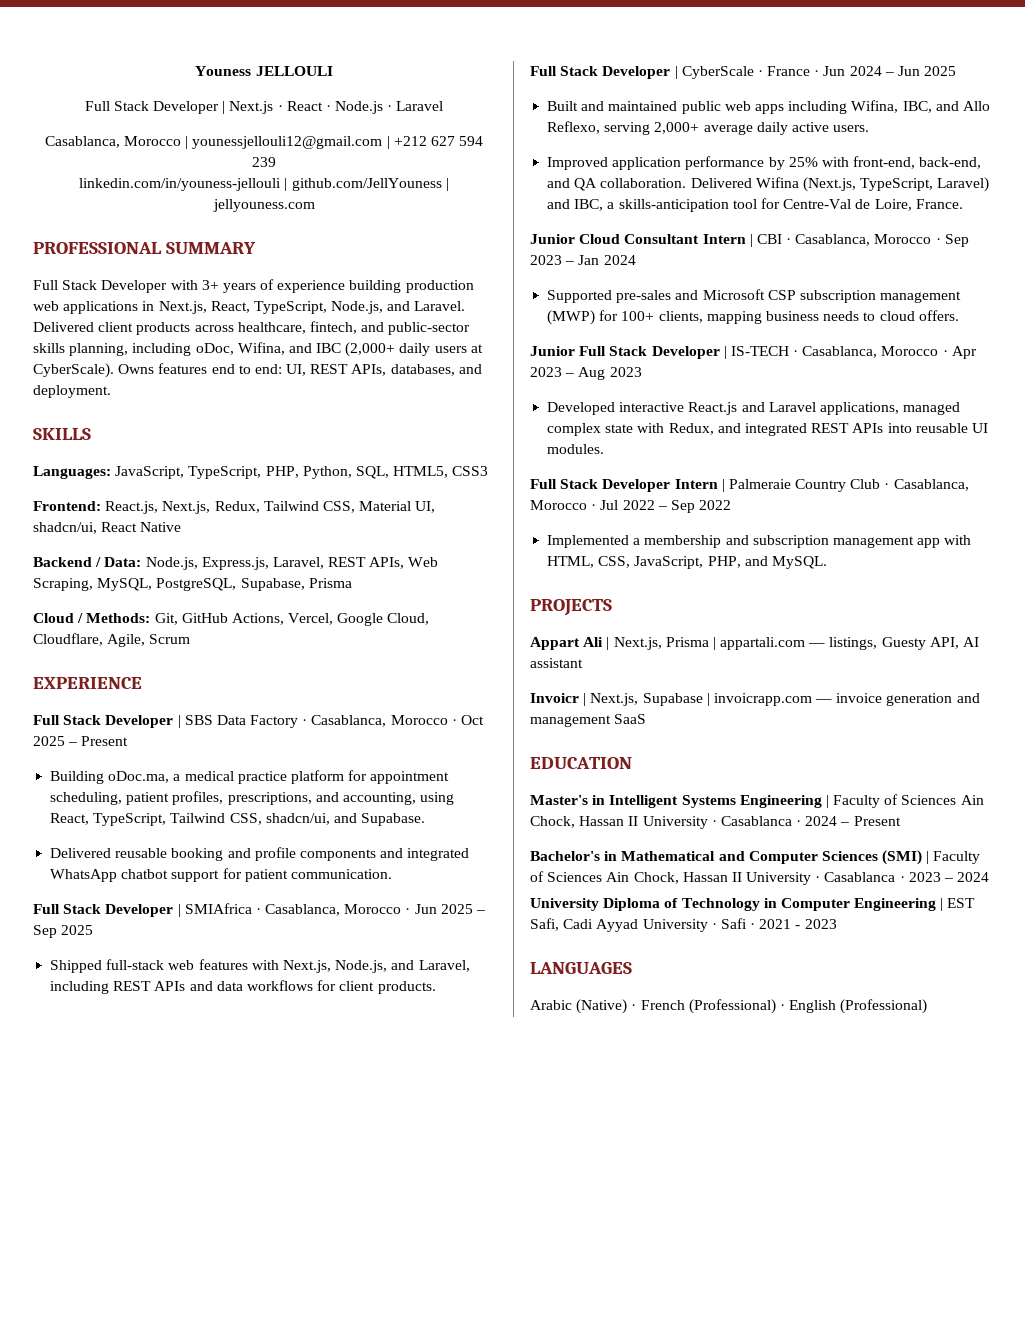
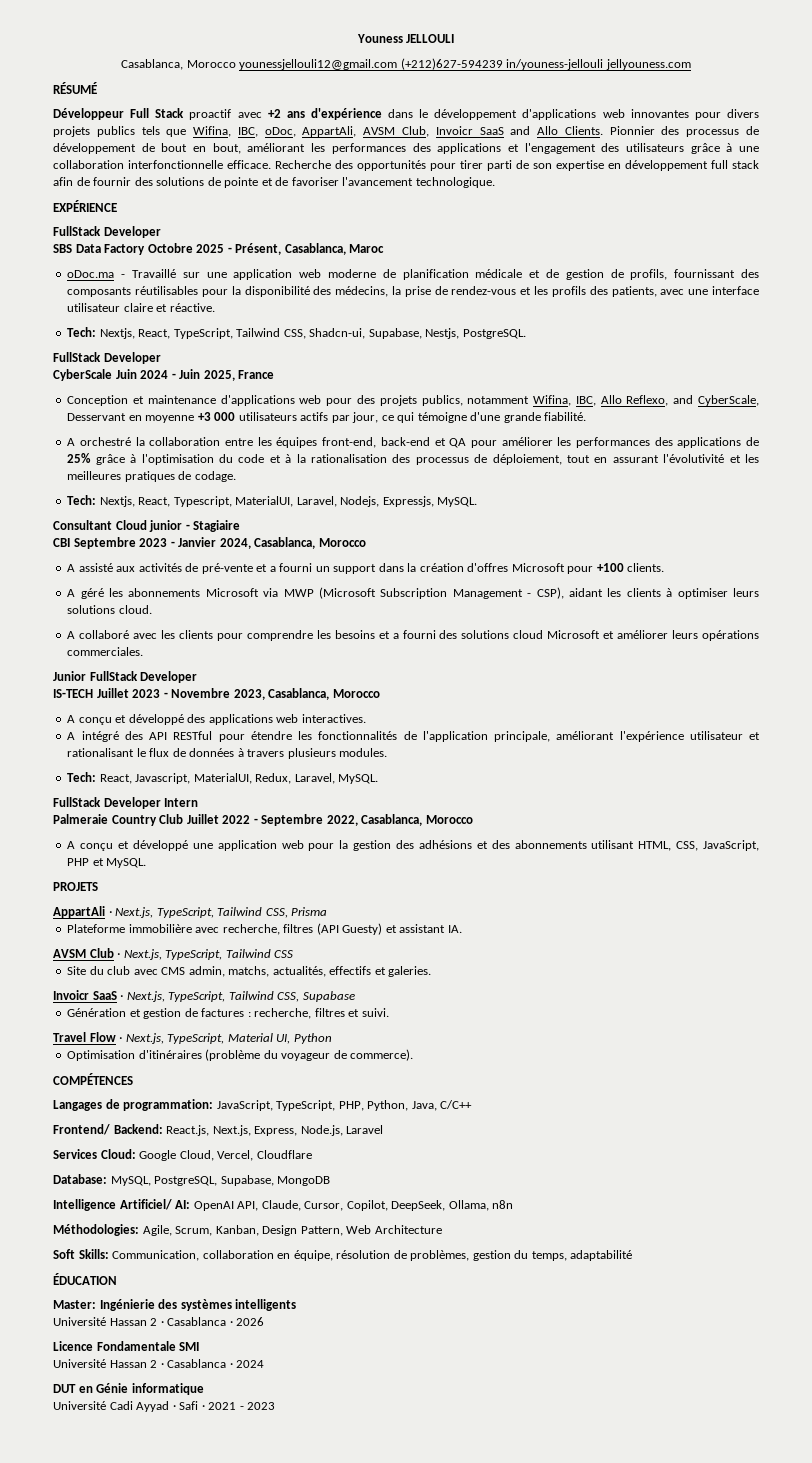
[84,101,444,114] [44,136,484,149] [252,157,276,167] [79,178,449,191] [212,199,315,212] [33,242,256,254] [33,279,474,293] [33,301,466,314] [33,321,471,335] [33,342,483,357] [33,363,482,378] [33,385,111,398] [33,428,91,440] [33,466,489,479] [33,501,436,514] [33,522,182,534] [33,557,439,570] [33,578,352,591] [33,613,430,626] [33,633,191,647] [33,677,142,689] [33,715,485,728] [33,736,129,746] [50,770,450,784] [50,791,455,805] [50,813,426,826] [50,847,470,861] [50,868,392,882] [33,903,486,917] [33,925,94,938] [50,959,470,973] [50,980,436,994] [530,66,957,79] [547,100,990,114] [547,121,870,135] [547,156,982,170] [547,177,990,192] [547,198,963,212] [530,234,969,247] [530,255,636,265] [547,289,962,303] [547,310,959,325] [530,346,977,359] [530,367,642,380] [547,402,961,415] [547,423,988,436] [547,444,605,454] [530,479,969,492] [530,500,732,513] [547,535,972,548] [547,556,827,569] [530,599,612,616] [530,637,980,650] [530,658,583,668] [530,693,980,706] [530,714,647,727] [530,757,632,769] [530,794,984,808] [530,816,901,829] [530,850,981,865] [530,871,990,885] [530,898,976,911] [530,918,559,931] Full Stack Developer | Next.js · React · Node.js · Laravel // Casablanca, Morocco | younessjellouli12@gmail.com | +212 627 594 239 // linkedin.com/in/youness-jellouli | github.com/JellYouness | jellyouness.com // PROFESSIONAL SUMMARY // Full Stack Developer with 3+ years of experience building production web applications in Next.js, React, TypeScript, Node.js, and Laravel. Delivered client products across healthcare, fintech, and public-sector skills planning, including oDoc, Wifina, and IBC (2,000+ daily users at CyberScale). Owns features end to end: UI, REST APIs, databases, and deployment. // SKILLS // Languages: JavaScript, TypeScript, PHP, Python, SQL, HTML5, CSS3 // Frontend: React.js, Next.js, Redux, Tailwind CSS, Material UI, shadcn/ui, React Native // Backend / Data: Node.js, Express.js, Laravel, REST APIs, Web Scraping, MySQL, PostgreSQL, Supabase, Prisma // Cloud / Methods: Git, GitHub Actions, Vercel, Google Cloud, Cloudflare, Agile, Scrum // EXPERIENCE // Full Stack Developer | SBS Data Factory · Casablanca, Morocco · Oct 2025 – Present // Building oDoc.ma, a medical practice platform for appointment scheduling, patient profiles, prescriptions, and accounting, using React, TypeScript, Tailwind CSS, shadcn/ui, and Supabase. // Delivered reusable booking and profile components and integrated WhatsApp chatbot support for patient communication. // Full Stack Developer | SMIAfrica · Casablanca, Morocco · Jun 2025 – Sep 2025 // Shipped full-stack web features with Next.js, Node.js, and Laravel, including REST APIs and data workflows for client products. // Full Stack Developer | CyberScale · France · Jun 2024 – Jun 2025 // Built and maintained public web apps including Wifina, IBC, and Allo Reflexo, serving 2,000+ average daily active users. // Improved application performance by 25% with front-end, back-end, and QA collaboration. Delivered Wifina (Next.js, TypeScript, Laravel) and IBC, a skills-anticipation tool for Centre-Val de Loire, France. // Junior Cloud Consultant Intern | CBI · Casablanca, Morocco · Sep 2023 – Jan 2024 // Supported pre-sales and Microsoft CSP subscription management (MWP) for 100+ clients, mapping business needs to cloud offers. // Junior Full Stack Developer | IS-TECH · Casablanca, Morocco · Apr 2023 – Aug 2023 // Developed interactive React.js and Laravel applications, managed complex state with Redux, and integrated REST APIs into reusable UI modules. // Full Stack Developer Intern | Palmeraie Country Club · Casablanca, Morocco · Jul 2022 – Sep 2022 // Implemented a membership and subscription management app with HTML, CSS, JavaScript, PHP, and MySQL. // PROJECTS // Appart Ali | Next.js, Prisma | appartali.com — listings, Guesty API, AI assistant // Invoicr | Next.js, Supabase | invoicrapp.com — invoice generation and management SaaS // EDUCATION // Master's in Intelligent Systems Engineering | Faculty of Sciences Ain Chock, Hassan II University · Casablanca · 2024 – Present // Bachelor's in Mathematical and Computer Sciences (SMI) | Faculty of Sciences Ain Chock, Hassan II University · Casablanca · 2023 – 2024 // University Diploma of Technology in Computer Engineering | EST Safi, -> [121,58,691,70] [53,82,97,94] [53,108,759,120] [53,126,760,137] [53,143,759,154] [53,160,759,171] [53,177,495,188] [53,200,117,212] [53,226,161,238] [53,243,385,255] [67,269,759,280] [67,286,760,297] [67,303,215,312] [67,327,526,339] [53,352,161,364] [53,369,275,381] [67,395,759,406] [67,412,587,423] [67,437,759,448] [67,453,760,465] [67,471,236,482] [67,495,478,507] [53,520,241,532] [53,537,366,549] [67,563,665,574] [67,587,759,599] [67,605,152,614] [67,630,760,641] [67,647,144,656] [53,671,198,683] [53,688,380,700] [67,714,366,725] [67,731,760,742] [67,748,388,759] [67,772,379,784] [53,797,199,809] [53,814,473,826] [67,840,760,851] [67,858,147,868] [53,882,98,891] [53,906,328,918] [67,923,462,935] [53,948,294,960] [67,966,432,977] [53,990,355,1002] [67,1008,389,1019] [53,1032,332,1044] [67,1049,414,1061] [53,1073,133,1085] [53,1099,473,1111] [53,1124,384,1136] [53,1149,312,1161] [53,1174,331,1186] [53,1199,514,1211] [53,1224,442,1236] [53,1249,633,1261] [53,1273,117,1285] [53,1299,297,1311] [53,1317,265,1326] [53,1341,200,1351] [53,1359,265,1368] [53,1383,204,1395] [53,1401,106,1410] Casablanca, Morocco younessjellouli12@gmail.com (+212)627-594239 in/youness-jellouli jellyouness.com // RÉSUMÉ // Développeur Full Stack proactif avec +2 ans d'expérience dans le développement d'applications web innovantes pour divers projets publics tels que Wifina, IBC, oDoc, AppartAli, AVSM Club, Invoicr SaaS and Allo Clients. Pionnier des processus de développement de bout en bout, améliorant les performances des applications et l'engagement des utilisateurs grâce à une collaboration interfonctionnelle efficace. Recherche des opportunités pour tirer parti de son expertise en développement full stack afin de fournir des solutions de pointe et de favoriser l'avancement technologique. // EXPÉRIENCE // FullStack Developer // SBS Data Factory Octobre 2025 - Présent, Casablanca, Maroc // oDoc.ma - Travaillé sur une application web moderne de planification médicale et de gestion de profils, fournissant des composants réutilisables pour la disponibilité des médecins, la prise de rendez-vous et les profils des patients, avec une interface utilisateur claire et réactive. // Tech: Nextjs, React, TypeScript, Tailwind CSS, Shadcn-ui, Supabase, Nestjs, PostgreSQL. // FullStack Developer // CyberScale Juin 2024 - Juin 2025, France // Conception et maintenance d'applications web pour des projets publics, notamment Wifina, IBC, Allo Reflexo, and CyberScale, Desservant en moyenne +3 000 utilisateurs actifs par jour, ce qui témoigne d'une grande fiabilité. // A orchestré la collaboration entre les équipes front-end, back-end et QA pour améliorer les performances des applications de 25% grâce à l'optimisation du code et à la rationalisation des processus de déploiement, tout en assurant l'évolutivité et les meilleures pratiques de codage. // Tech: Nextjs, React, Typescript, MaterialUI, Laravel, Nodejs, Expressjs, MySQL. // Consultant Cloud junior - Stagiaire // CBI Septembre 2023 - Janvier 2024, Casablanca, Morocco // A assisté aux activités de pré-vente et a fourni un support dans la création d'offres Microsoft pour +100 clients. // A géré les abonnements Microsoft via MWP (Microsoft Subscription Management - CSP), aidant les clients à optimiser leurs solutions cloud. // A collaboré avec les clients pour comprendre les besoins et a fourni des solutions cloud Microsoft et améliorer leurs opérations commerciales. // Junior FullStack Developer // IS-TECH Juillet 2023 - Novembre 2023, Casablanca, Morocco // A conçu et développé des applications web interactives. // A intégré des API RESTful pour étendre les fonctionnalités de l'application principale, améliorant l'expérience utilisateur et rationalisant le flux de données à travers plusieurs modules. // Tech: React, Javascript, MaterialUI, Redux, Laravel, MySQL. // FullStack Developer Intern // Palmeraie Country Club Juillet 2022 - Septembre 2022, Casablanca, Morocco // A conçu et développé une application web pour la gestion des adhésions et des abonnements utilisant HTML, CSS, JavaScript, PHP et MySQL. // PROJETS // AppartAli · Next.js, TypeScript, Tailwind CSS, Prisma // Plateforme immobilière avec recherche, filtres (API Guesty) et assistant IA. // AVSM Club · Next.js, TypeScript, Tailwind CSS // Site du club avec CMS admin, matchs, actualités, effectifs et galeries. // Invoicr SaaS · Next.js, TypeScript, Tailwind CSS, Supabase // Génération et gestion de factures : recherche, filtres et suivi. // Travel Flow · Next.js, TypeScript, Material UI, Python // Optimisation d'itinéraires (problème du voyageur de commerce). // COMPÉTENCES // Langages de programmation: JavaScript, TypeScript, PHP, Python, Java, C/C++ // Frontend/ Backend: React.js, Next.js, Express, Node.js, Laravel // Services Cloud: Google Cloud, Vercel, Cloudflare // Database: MySQL, PostgreSQL, Supabase, MongoDB // Intelligence Artificiel/ AI: OpenAI API, Claude, Cursor, Copilot, DeepSeek, Ollama, n8n // Méthodologies: Agile, Scrum, Kanban, Design Pattern, Web Architecture // Soft Skills: Communication, collaboration en équipe, résolution de problèmes, gestion du temps, adaptabilité // ÉDUCATION // Master: Ingénierie des systèmes intelligents // Université Hassan 2 · Casablanca · 2026 // Licence Fondamentale SMI // Université Hassan 2 · Casablanca · 2024 // DUT en Génie informatique // Université
[642,919,708,932] University -> (170, 1406) none
[530,962,632,974] [530,999,928,1014] // LANGUAGES // Arabic (Native) · French (Professional) · English (Professional) -> (276, 1406) none

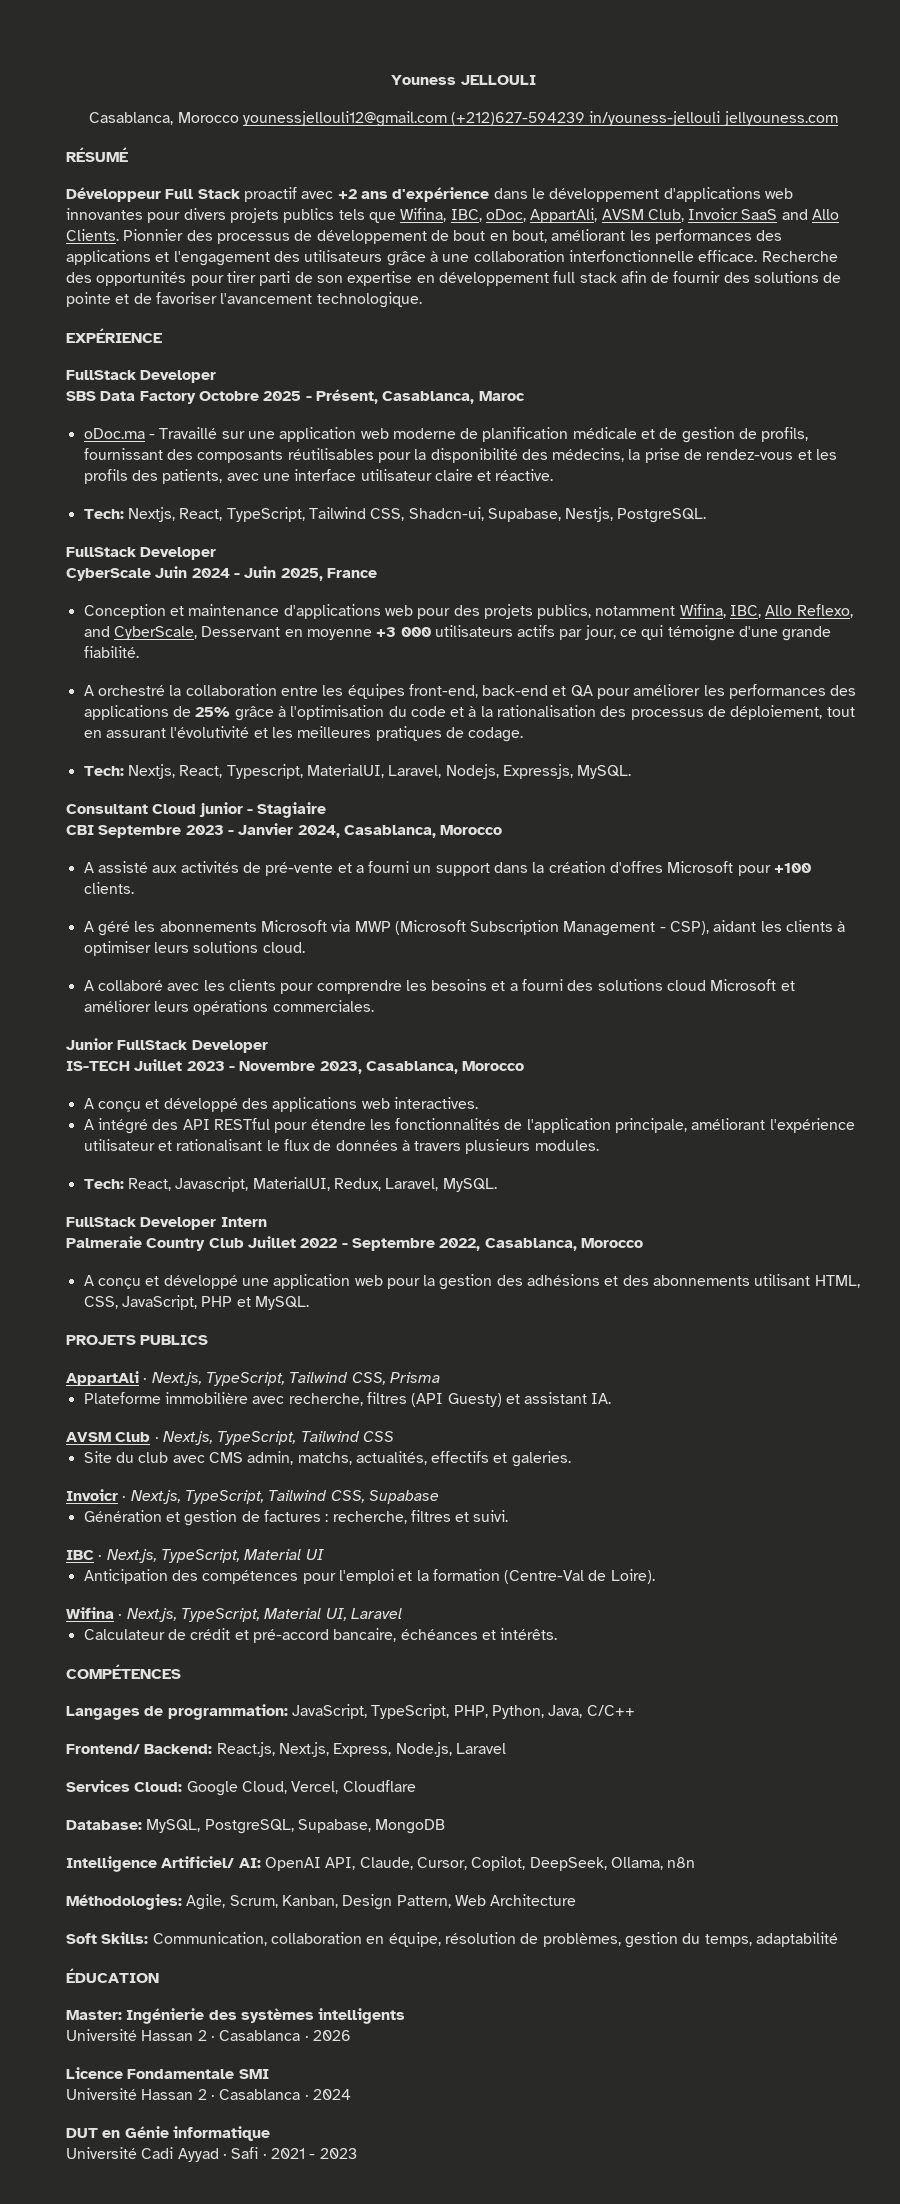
(98, 886) none -> [140,1335,209,1345] PUBLICS
[92,991,117,1000] SaaS -> (118, 1495) none
[53,1032,116,1042] Travel Flow -> [66,1549,324,1563] [83,1569,655,1584] [66,1607,114,1619] IBC · Next.js, TypeScript, Material UI // Anticipation des compétences pour l'emploi et la formation (Centre-Val de Loire). // Wifina
[293,1033,332,1044] [67,1049,414,1061] Python // Optimisation d'itinéraires (problème du voyageur de commerce). -> [350,1608,402,1619] [83,1628,558,1643] Laravel // Calculateur de crédit et pré-accord bancaire, échéances et intérêts.

